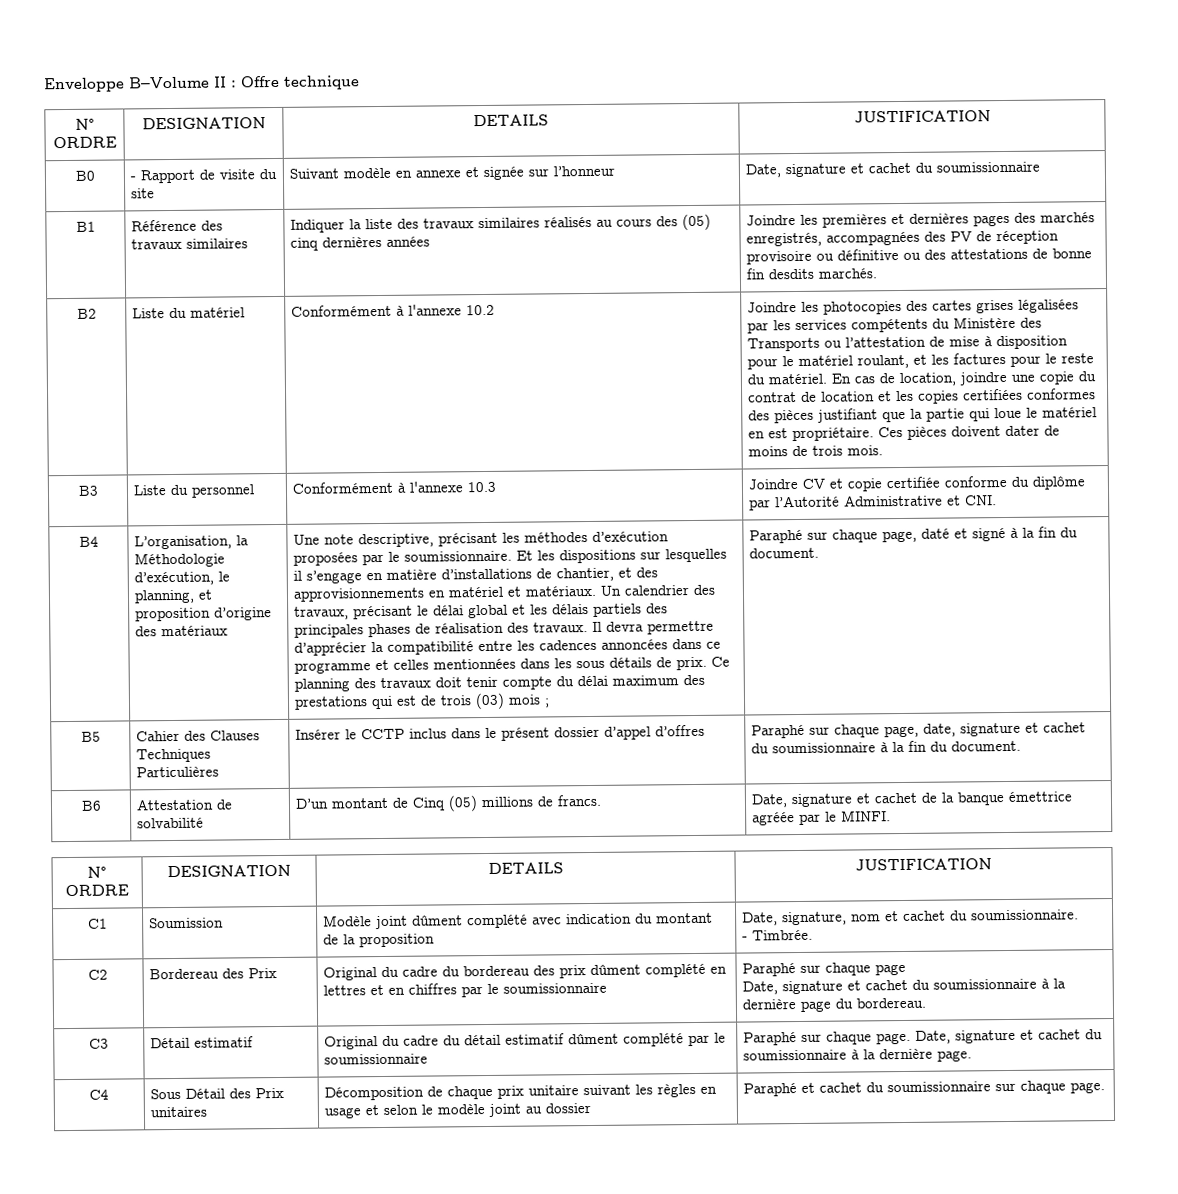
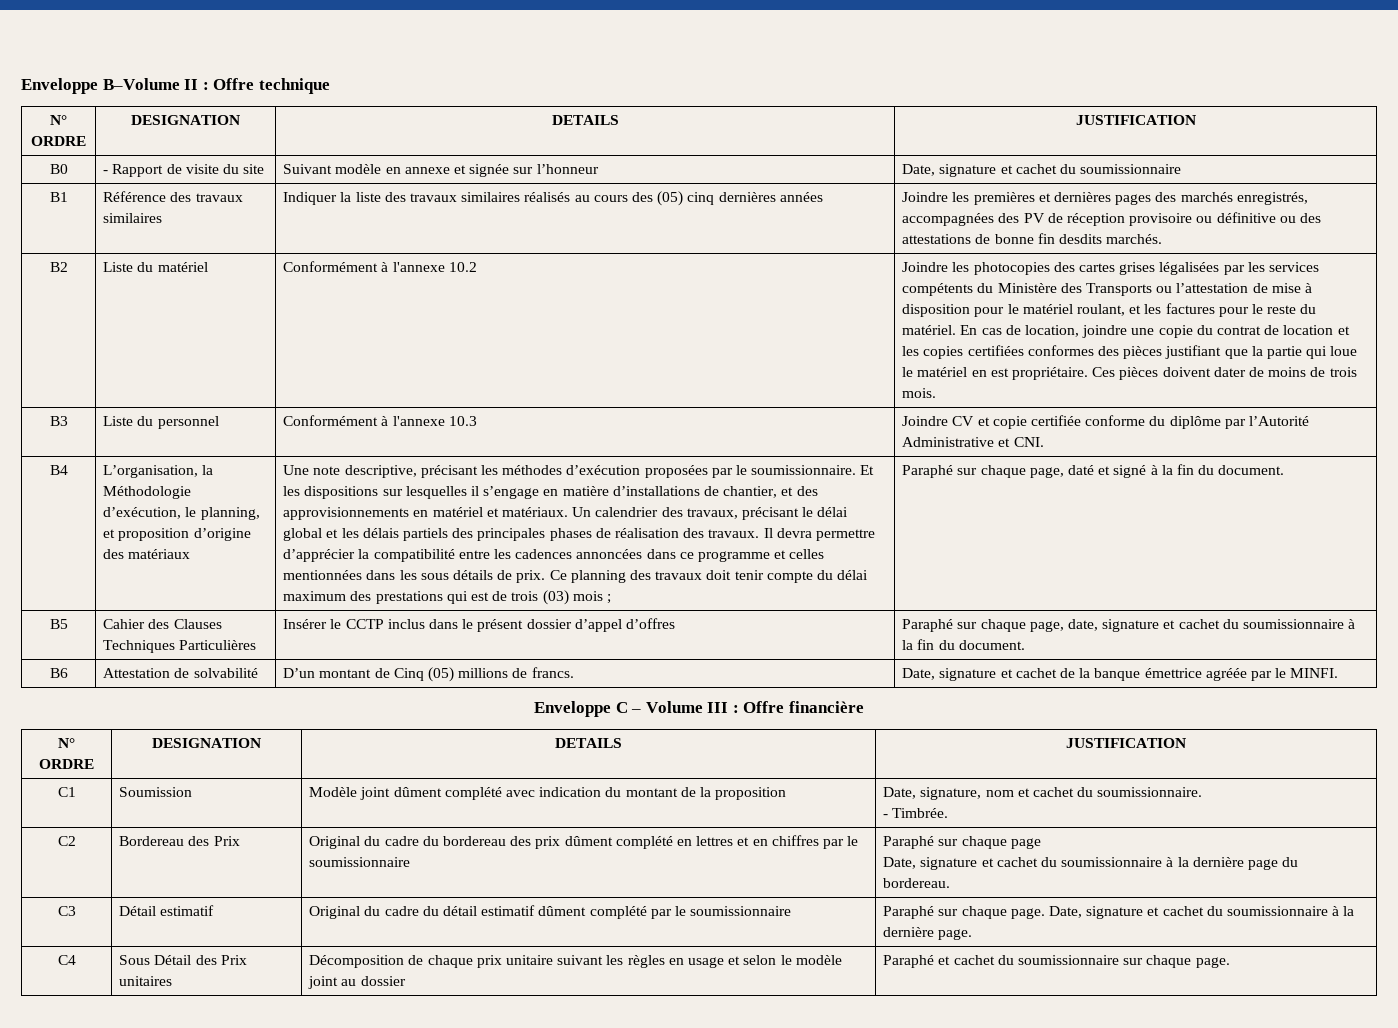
(892, 816) none -> [533,701,865,717] // Enveloppe C – Volume III : Offre financière

